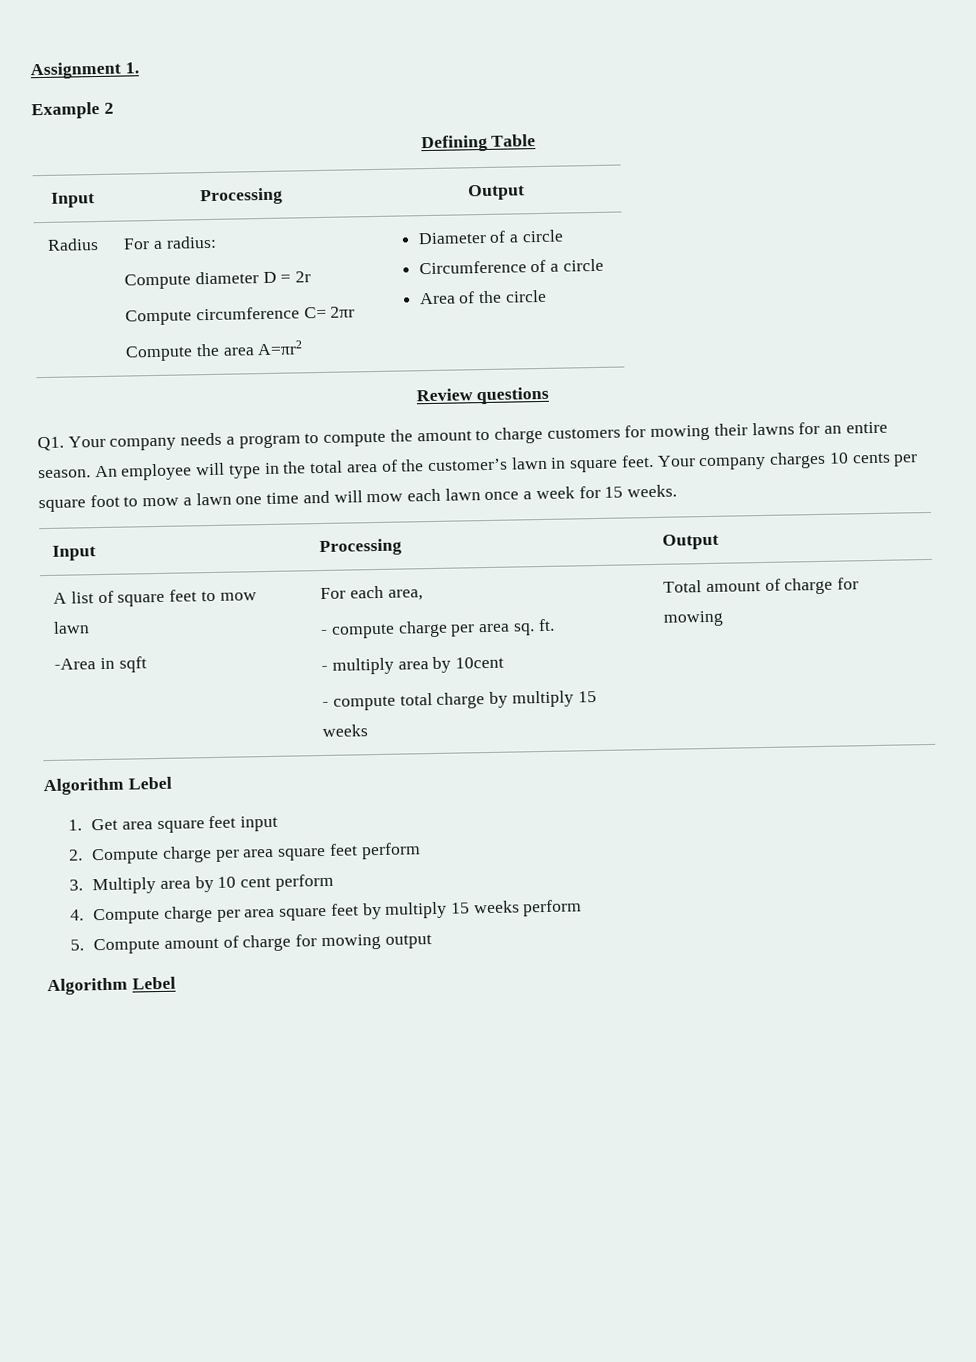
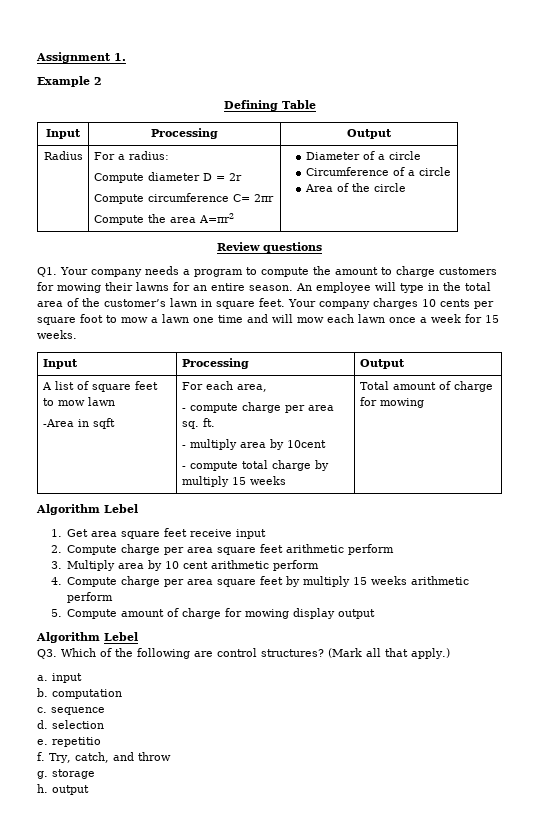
(237, 822) none -> [190,529,233,537] receive
(358, 849) none -> [286,544,345,553] arithmetic
(272, 882) none -> [211,560,270,569] arithmetic
(520, 907) none -> [411,576,470,585] arithmetic
(381, 942) none -> [293,608,336,619] display
(176, 983) none -> [37,648,450,659] [37,673,82,683] [37,688,122,699] [37,707,105,715] [37,720,104,729] [37,737,101,747] [37,752,171,763] [37,769,95,779] [37,784,89,795] // Q3. Which of the following are control structures? (Mark all that apply.) // a. input // b. computation // c. sequence // d. selection // e. repetitio // f. Try, catch, and throw // g. storage // h. output

